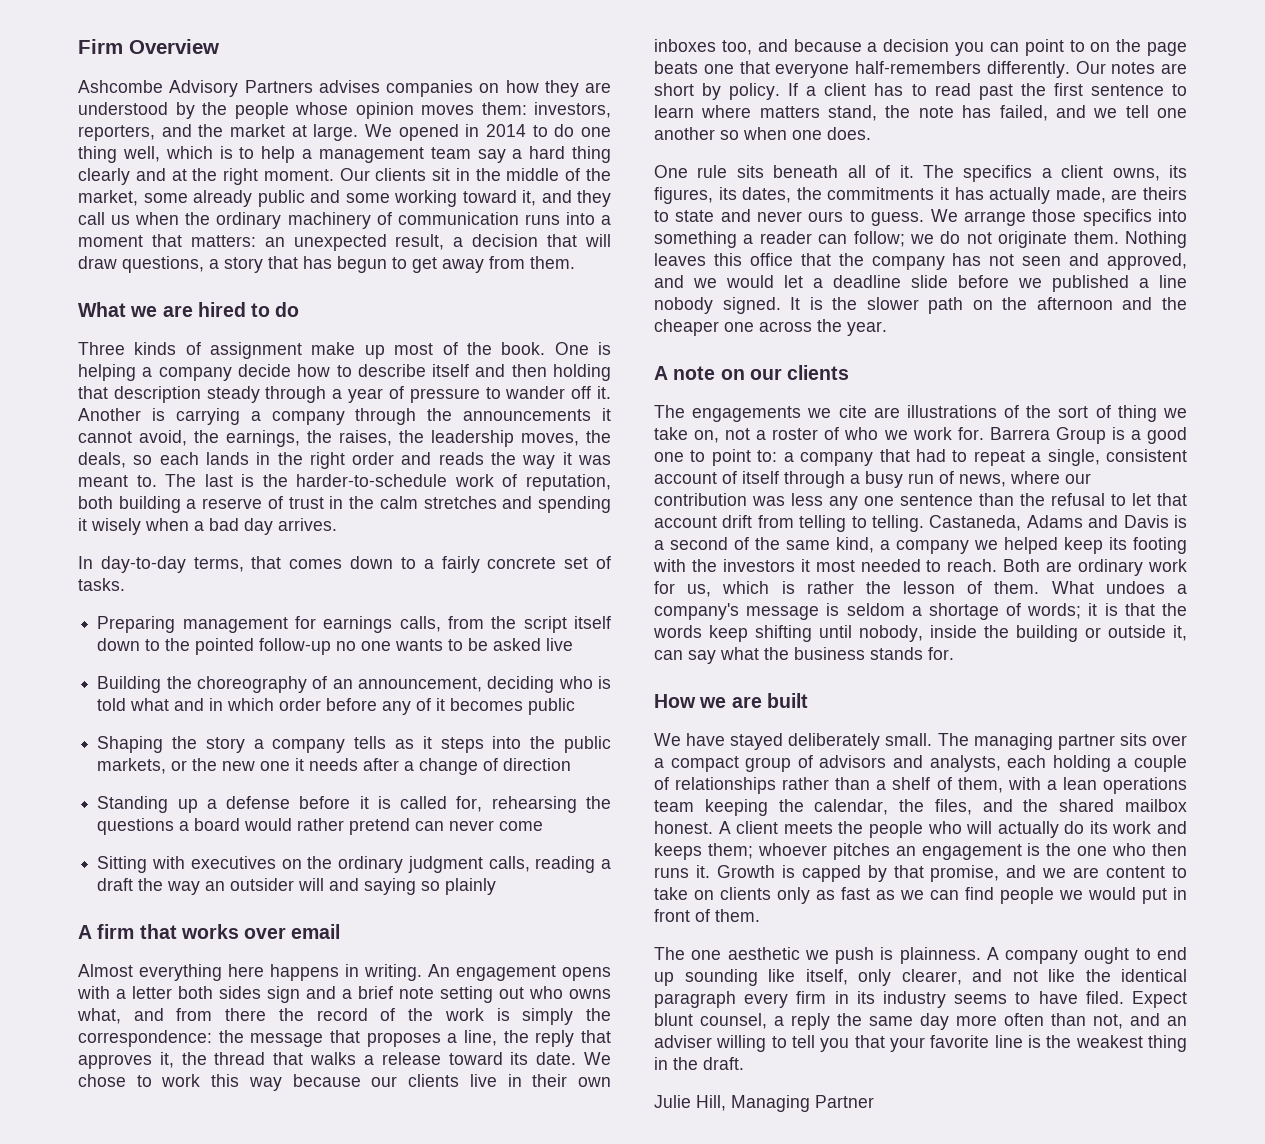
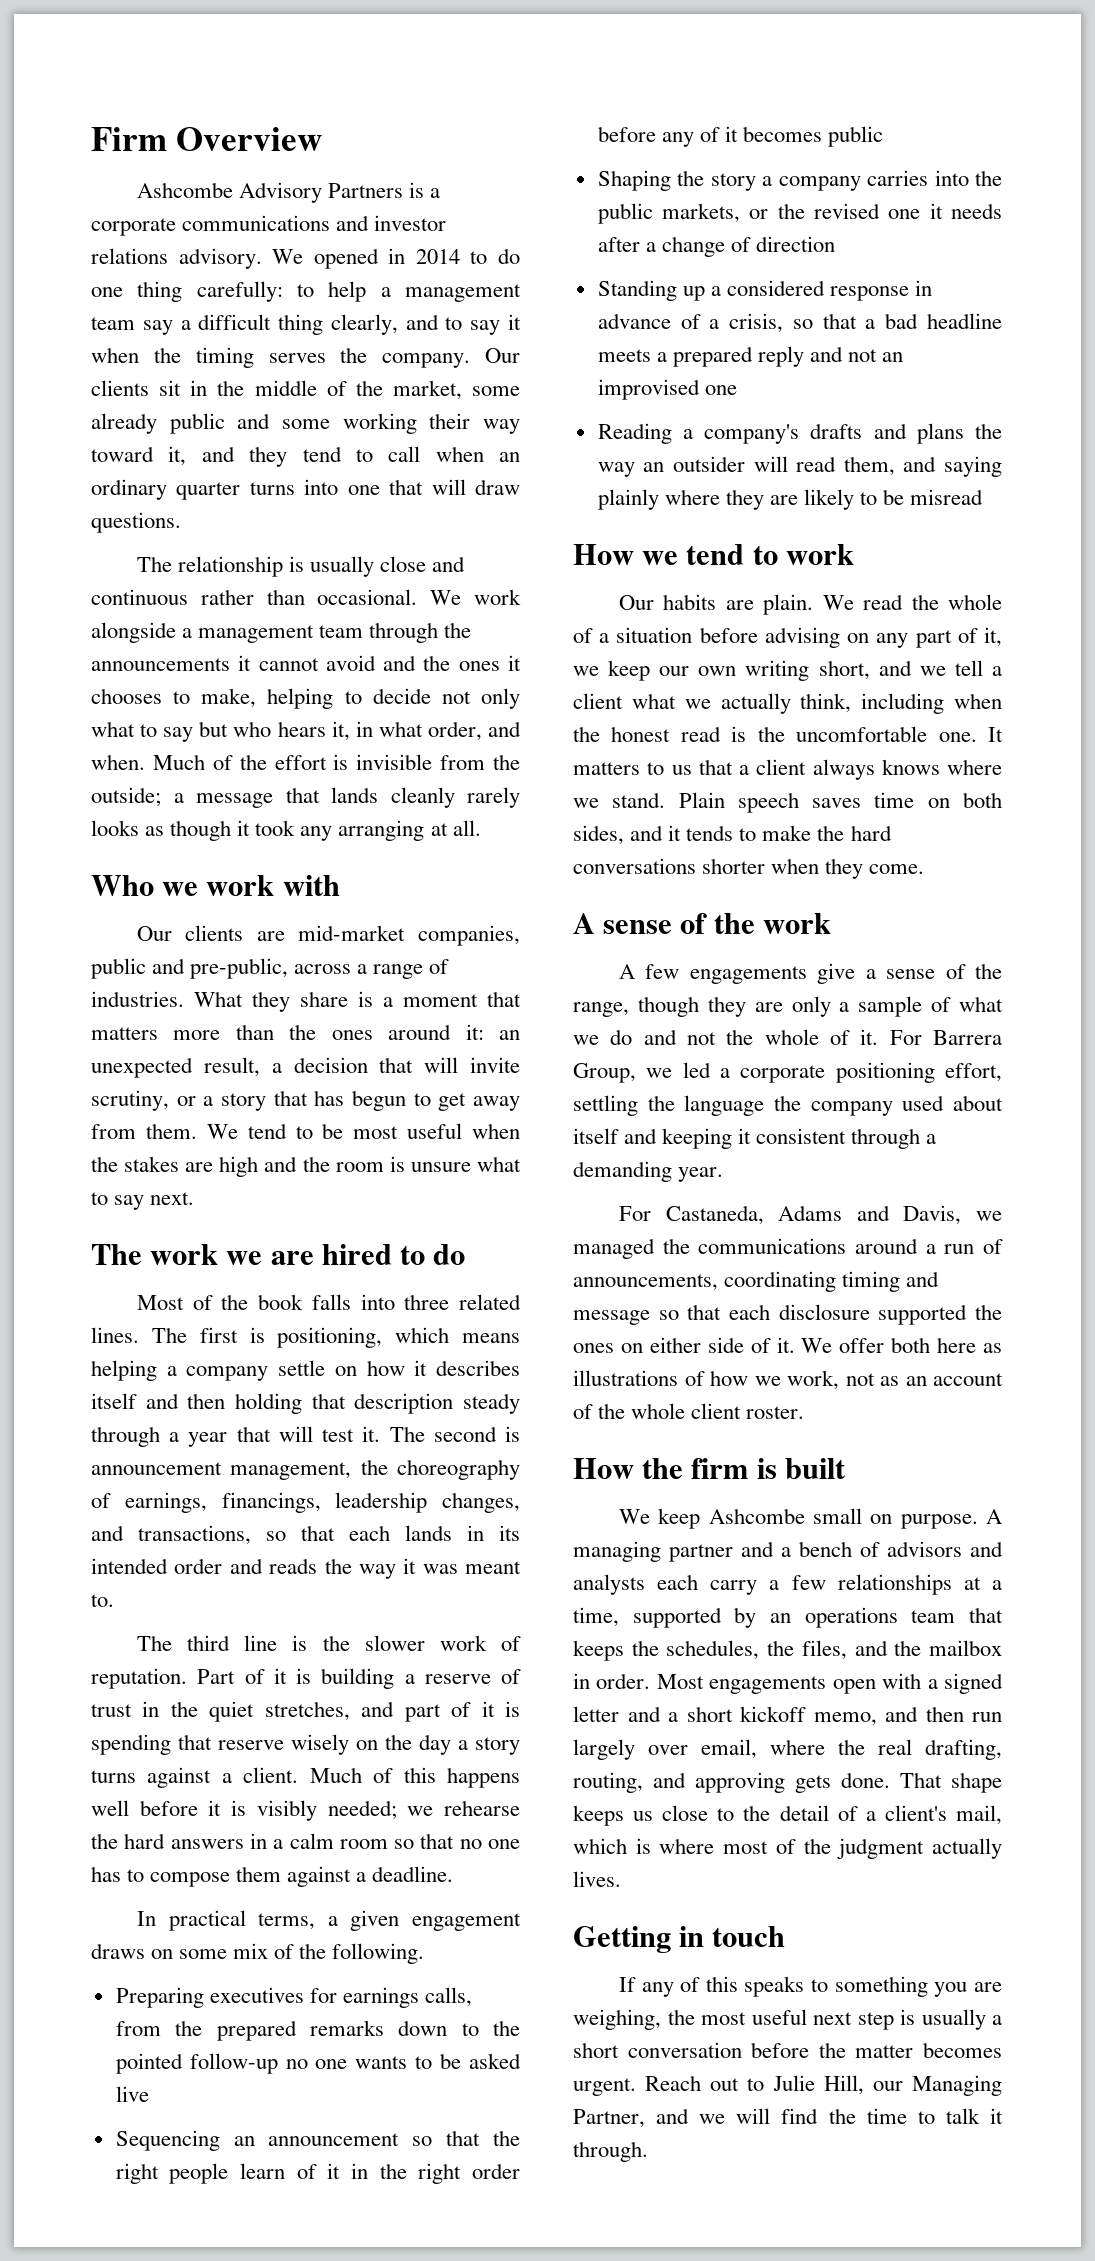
[318,80,611,97] [78,102,611,119] [78,124,359,141] advises companies on how they are understood by the people whose opinion moves them: investors, reporters, and the market at large. -> [409,182,441,198] [91,215,447,236] [91,248,262,269] is a corporate communications and investor relations advisory.
[122,146,233,162] well, which is -> [196,281,283,302] carefully:
[529,146,611,163] [78,168,334,185] hard thing clearly and at the right moment. -> [198,314,521,335] [91,347,471,368] difficult thing clearly, and to say it when the timing serves the company.
(457, 198) none -> [429,413,520,434] their way
[78,212,612,229] [78,234,256,247] call us when the ordinary machinery of communication runs into a moment that matters: -> [302,446,520,462] [91,479,520,500] [91,512,181,533] [136,556,466,577] [91,589,521,605] [91,622,472,643] [91,655,521,671] [91,688,520,709] [91,721,521,742] [91,754,520,770] [91,787,520,808] [91,820,481,841] [91,875,340,896] [136,925,520,946] [91,958,450,979] [91,991,521,1012] [91,1024,484,1040] tend to call when an ordinary quarter turns into one that will draw questions. // The relationship is usually close and continuous rather than occasional. We work alongside a management team through the announcements it cannot avoid and the ones it chooses to make, helping to decide not only what to say but who hears it, in what order, and when. Much of the effort is invisible from the outside; a message that lands cleanly rarely looks as though it took any arranging at all. // Who we work with // Our clients are mid-market companies, public and pre-public, across a range of industries. What they share is a moment that matters more than the ones around it:
[78,256,204,273] draw questions, -> [469,1057,520,1073] [91,1090,196,1111] invite scrutiny, or
[78,302,126,317] // What -> [206,1123,520,1139] [91,1156,521,1177] [91,1192,195,1210] [91,1244,219,1265] We tend to be most useful when the stakes are high and the room is unsure what to say next. // The work
[78,342,612,359] [78,364,426,381] Three kinds of assignment make up most of the book. One is helping a company decide how to describe -> [136,1294,521,1310] [91,1327,520,1348] [91,1360,520,1381] Most of the book falls into three related lines. The first is positioning, which means helping a company settle on how it describes
[388,386,611,403] [78,408,611,425] [78,430,611,447] [78,452,153,468] of pressure to wander off it. Another is carrying a company through the announcements it cannot avoid, the earnings, the raises, the leadership moves, the deals, so -> [236,1426,520,1442] [91,1459,520,1480] [91,1492,520,1513] [91,1525,335,1545] that will test it. The second is announcement management, the choreography of earnings, financings, leadership changes, and transactions, so that
[277,452,345,469] the right -> [499,1525,520,1541] [91,1558,168,1574] its intended
[165,474,448,487] The last is the harder-to-schedule -> [136,1635,425,1651] // The third line is the slower
[526,474,611,491] [78,496,113,509] reputation, both -> [91,1668,311,1689] reputation. Part of it is
[379,496,612,513] [78,518,337,535] [78,556,611,573] [78,578,125,591] calm stretches and spending it wisely when a bad day arrives. // In day-to-day terms, that comes down to a fairly concrete set of tasks. -> [209,1701,520,1722] [91,1734,520,1755] [91,1767,520,1788] [91,1800,520,1821] [91,1833,521,1849] [91,1866,454,1887] [136,1910,521,1931] [91,1943,425,1964] quiet stretches, and part of it is spending that reserve wisely on the day a story turns against a client. Much of this happens well before it is visibly needed; we rehearse the hard answers in a calm room so that no one has to compose them against a deadline. // In practical terms, a given engagement draws on some mix of the following.
[182,617,288,633] management -> [209,1987,304,2003] executives
[523,616,611,633] script itself -> [216,2020,384,2041] prepared remarks
[97,676,611,693] [97,698,275,711] Building the choreography of an announcement, deciding who is told what and in which -> [115,2130,520,2151] [115,2163,462,2184] Sequencing an announcement so that the right people learn of it in the right
[354,736,484,753] tells as it steps -> [867,170,929,186] carries
[222,761,256,771] new -> [814,203,881,219] revised
[226,796,611,813] [97,818,544,835] [97,856,611,873] [97,878,134,891] defense before it is called for, rehearsing the questions a board would rather pretend can never come // Sitting with executives on the ordinary judgment calls, reading a draft -> [726,280,933,301] [597,313,1002,333] [597,346,904,367] [597,379,737,400] [597,423,964,444] considered response in advance of a crisis, so that a bad headline meets a prepared reply and not an improvised one // Reading a company's drafts and plans
(325, 884) none -> [796,456,895,476] read them,
[421,881,441,891] so -> (1002, 466) none
[78,924,341,939] [78,964,611,981] [77,986,611,1003] [77,1008,612,1025] [78,1030,612,1047] [78,1052,611,1069] [78,1074,612,1091] [654,39,1187,56] [654,61,1187,78] [654,83,1187,100] [654,105,1187,121] [654,127,871,140] [654,165,1187,182] [654,187,1187,204] [654,209,1187,226] [654,231,1187,248] [654,253,1187,270] [654,275,1187,292] [654,297,1187,314] [654,319,887,336] [654,365,850,380] [654,405,1187,422] [654,427,1187,444] [654,449,1187,466] [654,471,1091,488] [654,493,1187,510] [654,515,1187,532] [654,537,1187,554] [653,559,1187,576] [654,581,1187,597] [654,603,1187,620] [653,625,1187,642] [654,647,954,664] [654,693,808,708] [654,733,1187,750] [654,755,1187,772] [654,777,1187,794] [654,799,1187,816] [654,821,1187,838] [654,843,1187,860] [654,865,1187,882] [654,887,1187,904] [654,909,760,922] [654,947,1187,964] [654,969,1187,986] [654,991,1187,1008] [654,1013,1187,1030] [654,1035,1187,1052] [654,1057,744,1070] [654,1095,874,1112] // A firm that works over email // Almost everything here happens in writing. An engagement opens with a letter both sides sign and a brief note setting out who owns what, and from there the record of the work is simply the correspondence: the message that proposes a line, the reply that approves it, the thread that walks a release toward its date. We chose to work this way because our clients live in their own inboxes too, and because a decision you can point to on the page beats one that everyone half-remembers differently. Our notes are short by policy. If a client has to read past the first sentence to learn where matters stand, the note has failed, and we tell one another so when one does. // One rule sits beneath all of it. The specifics a client owns, its figures, its dates, the commitments it has actually made, are theirs to state and never ours to guess. We arrange those specifics into something a reader can follow; we do not originate them. Nothing leaves this office that the company has not seen and approved, and we would let a deadline slide before we published a line nobody signed. It is the slower path on the afternoon and the cheaper one across the year. // A note on our clients // The engagements we cite are illustrations of the sort of thing we take on, not a roster of who we work for. Barrera Group is a good one to point to: a company that had to repeat a single, consistent account of itself through a busy run of news, where our contribution was less any one sentence than the refusal to let that account drift from telling to telling. Castaneda, Adams and Davis is a second of the same kind, a company we helped keep its footing with the investors it most needed to reach. Both are ordinary work for us, which is rather the lesson of them. What undoes a company's message is seldom a shortage of words; it is that the words keep shifting until nobody, inside the building or outside it, can say what the business stands for. // How we are built // We have stayed deliberately small. The managing partner sits over a compact group of advisors and analysts, each holding a couple of relationships rather than a shelf of them, with a lean operations team keeping the calendar, the files, and the shared mailbox honest. A client meets the people who will actually do its work and keeps them; whoever pitches an engagement is the one who then runs it. Growth is capped by that promise, and we are content to take on clients only as fast as we can find people we would put in front of them. // The one aesthetic we push is plainness. A company ought to end up sounding like itself, only clearer, and not like the identical paragraph every firm in its industry seems to have filed. Expect blunt counsel, a reply the same day more often than not, and an adviser willing to tell you that your favorite line is the weakest thing in the draft. // Julie Hill, Managing Partner -> [664,489,984,510] [573,544,854,565] [618,594,1002,615] [573,627,1002,648] [573,660,1002,681] [573,693,1002,714] [573,726,1004,742] [573,759,1002,780] [573,792,1002,813] [573,825,892,845] [573,858,925,879] [573,913,831,934] [618,963,1002,984] [573,996,1003,1017] [573,1029,1002,1045] [573,1062,1002,1083] [573,1095,1003,1116] [573,1128,937,1149] [573,1161,724,1182] [618,1205,1003,1225] [573,1238,1004,1259] [573,1271,940,1292] [573,1304,1002,1325] [573,1337,1002,1353] [573,1370,1003,1390] [573,1403,805,1419] [573,1458,846,1479] [618,1508,1002,1529] [573,1541,1003,1562] [573,1574,1002,1595] [573,1607,1003,1628] [573,1640,1002,1661] [573,1673,1003,1694] [573,1706,1002,1726] [573,1739,1002,1760] [573,1772,1002,1793] [573,1805,1002,1826] [573,1838,1002,1859] [573,1871,621,1887] [573,1926,786,1953] [618,1976,1002,1997] [573,2009,1002,2030] [573,2042,1002,2058] [573,2075,1002,2096] [573,2108,1003,2128] [573,2141,648,2162] where they are likely to be misread // How we tend to work // Our habits are plain. We read the whole of a situation before advising on any part of it, we keep our own writing short, and we tell a client what we actually think, including when the honest read is the uncomfortable one. It matters to us that a client always knows where we stand. Plain speech saves time on both sides, and it tends to make the hard conversations shorter when they come. // A sense of the work // A few engagements give a sense of the range, though they are only a sample of what we do and not the whole of it. For Barrera Group, we led a corporate positioning effort, settling the language the company used about itself and keeping it consistent through a demanding year. // For Castaneda, Adams and Davis, we managed the communications around a run of announcements, coordinating timing and message so that each disclosure supported the ones on either side of it. We offer both here as illustrations of how we work, not as an account of the whole client roster. // How the firm is built // We keep Ashcombe small on purpose. A managing partner and a bench of advisors and analysts each carry a few relationships at a time, supported by an operations team that keeps the schedules, the files, and the mailbox in order. Most engagements open with a signed letter and a short kickoff memo, and then run largely over email, where the real drafting, routing, and approving gets done. That shape keeps us close to the detail of a client's mail, which is where most of the judgment actually lives. // Getting in touch // If any of this speaks to something you are weighing, the most useful next step is usually a short conversation before the matter becomes urgent. Reach out to Julie Hill, our Managing Partner, and we will find the time to talk it through.

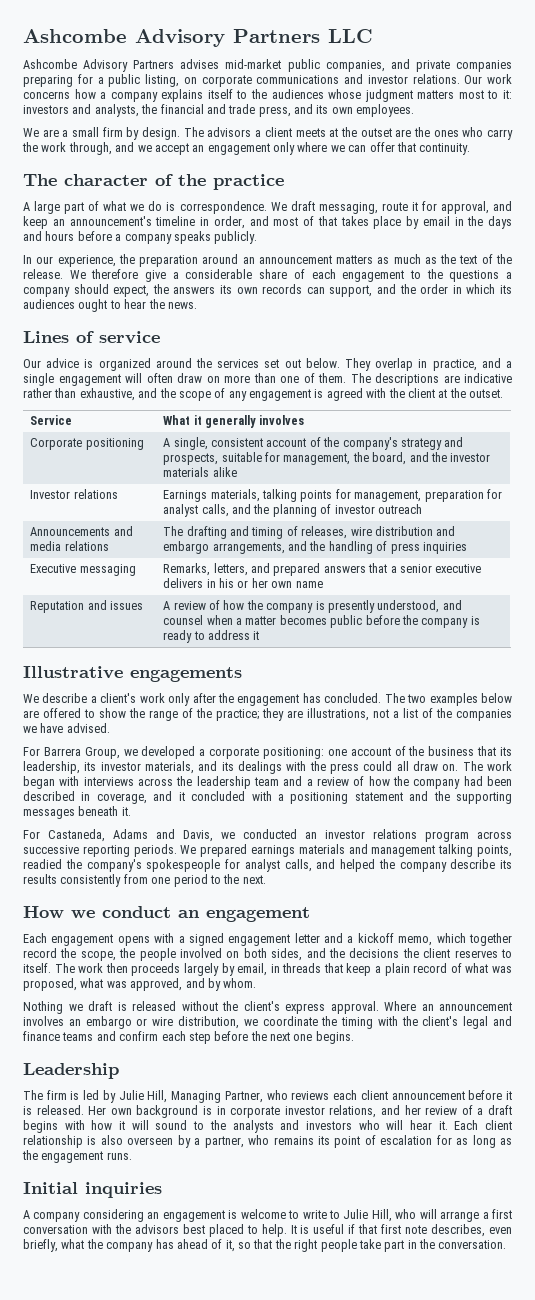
[91,127,323,151] [136,182,441,203] [91,215,447,236] [91,248,520,269] [91,281,521,302] [91,314,521,335] [91,347,520,368] [91,380,520,400] [91,413,520,434] [91,446,520,467] [91,479,520,500] [91,512,181,533] [136,556,466,577] [91,589,521,605] [91,622,472,643] [91,655,521,671] [91,688,520,709] [91,721,521,742] [91,754,520,770] [91,787,520,808] [91,820,481,841] [91,875,340,896] [136,925,520,946] [91,958,450,979] [91,991,521,1012] [91,1024,520,1040] [91,1057,520,1078] [91,1090,520,1111] [91,1123,520,1139] [91,1156,521,1177] [91,1192,195,1210] [91,1244,466,1265] [136,1294,521,1310] [91,1327,520,1348] [91,1360,520,1381] [91,1393,520,1414] [91,1426,520,1447] [91,1459,520,1480] [91,1492,520,1513] [91,1525,520,1545] [91,1558,521,1579] [91,1594,114,1607] [136,1635,521,1651] [91,1668,521,1689] [91,1701,520,1722] [91,1734,520,1755] [91,1767,520,1788] [91,1800,520,1821] [91,1833,521,1849] [91,1866,454,1887] [136,1910,521,1931] [91,1943,425,1964] [115,1987,473,2008] [115,2020,520,2041] [115,2053,521,2074] [115,2086,149,2102] [115,2130,520,2151] [115,2163,520,2184] [597,126,884,147] [597,170,1002,191] [597,203,1002,224] [597,236,836,257] [597,280,933,301] [597,313,1002,333] [597,346,904,367] [597,379,737,400] [597,423,1002,444] [597,456,1002,477] [597,489,984,510] [573,544,854,565] [618,594,1002,615] [573,627,1002,648] [573,660,1002,681] [573,693,1002,714] [573,726,1004,742] [573,759,1002,780] [573,792,1002,813] [573,825,892,845] [573,858,925,879] [573,913,831,934] [618,963,1002,984] [573,996,1003,1017] [573,1029,879,1045] Firm Overview // Ashcombe Advisory Partners is a corporate communications and investor relations advisory. We opened in 2014 to do one thing carefully: to help a management team say a difficult thing clearly, and to say it when the timing serves the company. Our clients sit in the middle of the market, some already public and some working their way toward it, and they tend to call when an ordinary quarter turns into one that will draw questions. // The relationship is usually close and continuous rather than occasional. We work alongside a management team through the announcements it cannot avoid and the ones it chooses to make, helping to decide not only what to say but who hears it, in what order, and when. Much of the effort is invisible from the outside; a message that lands cleanly rarely looks as though it took any arranging at all. // Who we work with // Our clients are mid-market companies, public and pre-public, across a range of industries. What they share is a moment that matters more than the ones around it: an unexpected result, a decision that will invite scrutiny, or a story that has begun to get away from them. We tend to be most useful when the stakes are high and the room is unsure what to say next. // The work we are hired to do // Most of the book falls into three related lines. The first is positioning, which means helping a company settle on how it describes itself and then holding that description steady through a year that will test it. The second is announcement management, the choreography of earnings, financings, leadership changes, and transactions, so that each lands in its intended order and reads the way it was meant to. // The third line is the slower work of reputation. Part of it is building a reserve of trust in the quiet stretches, and part of it is spending that reserve wisely on the day a story turns against a client. Much of this happens well before it is visibly needed; we rehearse the hard answers in a calm room so that no one has to compose them against a deadline. // In practical terms, a given engagement draws on some mix of the following. // Preparing executives for earnings calls, from the prepared remarks down to the pointed follow-up no one wants to be asked live // Sequencing an announcement so that the right people learn of it in the right order before any of it becomes public // Shaping the story a company carries into the public markets, or the revised one it needs after a change of direction // Standing up a considered response in advance of a crisis, so that a bad headline meets a prepared reply and not an improvised one // Reading a company's drafts and plans the way an outsider will read them, and saying plainly where they are likely to be misread // How we tend to work // Our habits are plain. We read the whole of a situation before advising on any part of it, we keep our own writing short, and we tell a client what we actually think, including when the honest read is the uncomfortable one. It matters to us that a client always knows where we stand. Plain speech saves time on both sides, and it tends to make the hard conversations shorter when they come. // A sense of the work // A few engagements give a sense of the range, though they are only a sample of what we do and not the whole of it. -> [23,29,373,47] [23,59,512,72] [23,74,512,87] [23,89,512,102] [23,104,415,117] [23,127,513,140] [22,142,471,155] [23,174,284,190] [23,201,512,214] [23,216,512,229] [23,231,258,244] [23,254,512,267] [23,269,512,282] [23,284,513,297] [23,299,197,312] [23,331,160,344] [23,358,512,371] [23,373,512,386] [23,388,503,401] [30,415,73,425] [163,415,305,428] [30,438,144,450] [163,437,464,450] [163,452,491,465] [163,467,237,477] [30,489,118,499] [163,489,502,502] [163,504,422,517] [30,526,133,536] [30,541,109,551] [163,526,456,539] [163,541,467,554] [30,564,136,576] [163,563,482,576] [163,578,323,588] [30,600,144,613] [163,600,462,613] [163,615,480,628] [163,630,260,643] [23,666,242,682] [23,693,512,706] [23,708,512,721] [23,723,110,733] Ashcombe Advisory Partners LLC // Ashcombe Advisory Partners advises mid-market public companies, and private companies preparing for a public listing, on corporate communications and investor relations. Our work concerns how a company explains itself to the audiences whose judgment matters most to it: investors and analysts, the financial and trade press, and its own employees. // We are a small firm by design. The advisors a client meets at the outset are the ones who carry the work through, and we accept an engagement only where we can offer that continuity. // The character of the practice // A large part of what we do is correspondence. We draft messaging, route it for approval, and keep an announcement's timeline in order, and most of that takes place by email in the days and hours before a company speaks publicly. // In our experience, the preparation around an announcement matters as much as the text of the release. We therefore give a considerable share of each engagement to the questions a company should expect, the answers its own records can support, and the order in which its audiences ought to hear the news. // Lines of service // Our advice is organized around the services set out below. They overlap in practice, and a single engagement will often draw on more than one of them. The descriptions are indicative rather than exhaustive, and the scope of any engagement is agreed with the client at the outset. // Service | What it generally involves // Corporate positioning | A single, consistent account of the company's strategy and prospects, suitable for management, the board, and the investor materials alike // Investor relations | Earnings materials, talking points for management, preparation for analyst calls, and the planning of investor outreach // Announcements and media relations | The drafting and timing of releases, wire distribution and embargo arrangements, and the handling of press inquiries // Executive messaging | Remarks, letters, and prepared answers that a senior executive delivers in his or her own name // Reputation and issues | A review of how the company is presently understood, and counsel when a matter becomes public before the company is ready to address it // Illustrative engagements // We describe a client's work only after the engagement has concluded. The two examples below are offered to show the range of the practice; they are illustrations, not a list of the companies we have advised. //
[682,1062,1002,1083] [573,1095,1003,1116] [573,1128,937,1149] [573,1161,724,1182] led a corporate positioning effort, settling the language the company used about itself and keeping it consistent through a demanding year. -> [141,746,512,759] [23,761,512,774] [23,776,512,789] [23,791,512,804] [23,806,131,819] developed a corporate positioning: one account of the business that its leadership, its investor materials, and its dealings with the press could all draw on. The work began with interviews across the leadership team and a review of how the company had been described in coverage, and it concluded with a positioning statement and the supporting messages beneath it.
[573,1238,1004,1259] [573,1271,940,1292] [573,1304,1002,1325] [573,1337,1002,1353] [573,1370,1003,1390] [573,1403,805,1419] [573,1458,846,1479] [618,1508,1002,1529] [573,1541,1003,1562] [573,1574,1002,1595] [573,1607,1003,1628] [573,1640,1002,1661] [573,1673,876,1694] managed the communications around a run of announcements, coordinating timing and message so that each disclosure supported the ones on either side of it. We offer both here as illustrations of how we work, not as an account of the whole client roster. // How the firm is built // We keep Ashcombe small on purpose. A managing partner and a bench of advisors and analysts each carry a few relationships at a time, supported by an operations team that keeps the schedules, the files, and the mailbox in order. Most engagements open -> [243,829,512,842] [23,844,512,857] [23,859,512,872] [23,874,266,887] [23,906,310,922] [23,933,150,946] conducted an investor relations program across successive reporting periods. We prepared earnings materials and management talking points, readied the company's spokespeople for analyst calls, and helped the company describe its results consistently from one period to the next. // How we conduct an engagement // Each engagement opens
(1003, 1683) none -> [228,934,291,946] engagement
[686,1706,733,1722] short -> (354, 939) none
[885,1706,1002,1722] [573,1739,1002,1760] [573,1772,1002,1793] [573,1805,1002,1826] [573,1838,1002,1859] [573,1871,621,1887] [573,1926,786,1953] [618,1976,1002,1997] [573,2009,1002,2030] [573,2042,1002,2058] [573,2075,1002,2096] [573,2108,1003,2128] [573,2141,648,2162] and then run largely over email, where the real drafting, routing, and approving gets done. That shape keeps us close to the detail of a client's mail, which is where most of the judgment actually lives. // Getting in touch // If any of this speaks to something you are weighing, the most useful next step is usually a short conversation before the matter becomes urgent. Reach out to Julie Hill, our Managing Partner, and we will find the time to talk it through. -> [436,933,512,946] [23,948,512,961] [23,963,512,976] [23,978,257,991] [23,1001,512,1014] [23,1016,512,1029] [23,1031,354,1044] [23,1063,119,1079] [23,1090,512,1103] [23,1105,513,1118] [23,1120,512,1133] [23,1135,512,1148] [22,1150,132,1163] [23,1182,162,1198] [23,1209,512,1222] [23,1224,512,1237] [23,1239,507,1252] which together record the scope, the people involved on both sides, and the decisions the client reserves to itself. The work then proceeds largely by email, in threads that keep a plain record of what was proposed, what was approved, and by whom. // Nothing we draft is released without the client's express approval. Where an announcement involves an embargo or wire distribution, we coordinate the timing with the client's legal and finance teams and confirm each step before the next one begins. // Leadership // The firm is led by Julie Hill, Managing Partner, who reviews each client announcement before it is released. Her own background is in corporate investor relations, and her review of a draft begins with how it will sound to the analysts and investors who will hear it. Each client relationship is also overseen by a partner, who remains its point of escalation for as long as the engagement runs. // Initial inquiries // A company considering an engagement is welcome to write to Julie Hill, who will arrange a first conversation with the advisors best placed to help. It is useful if that first note describes, even briefly, what the company has ahead of it, so that the right people take part in the conversation.

